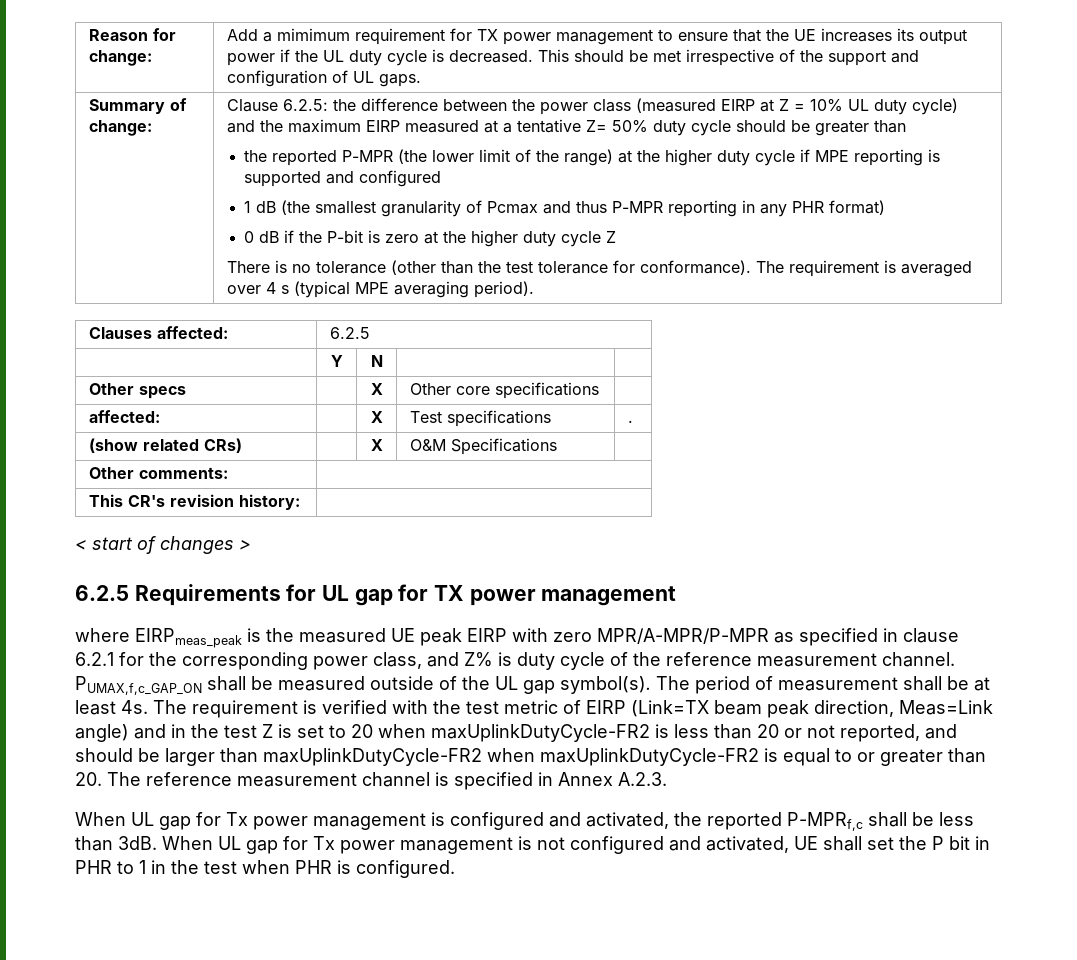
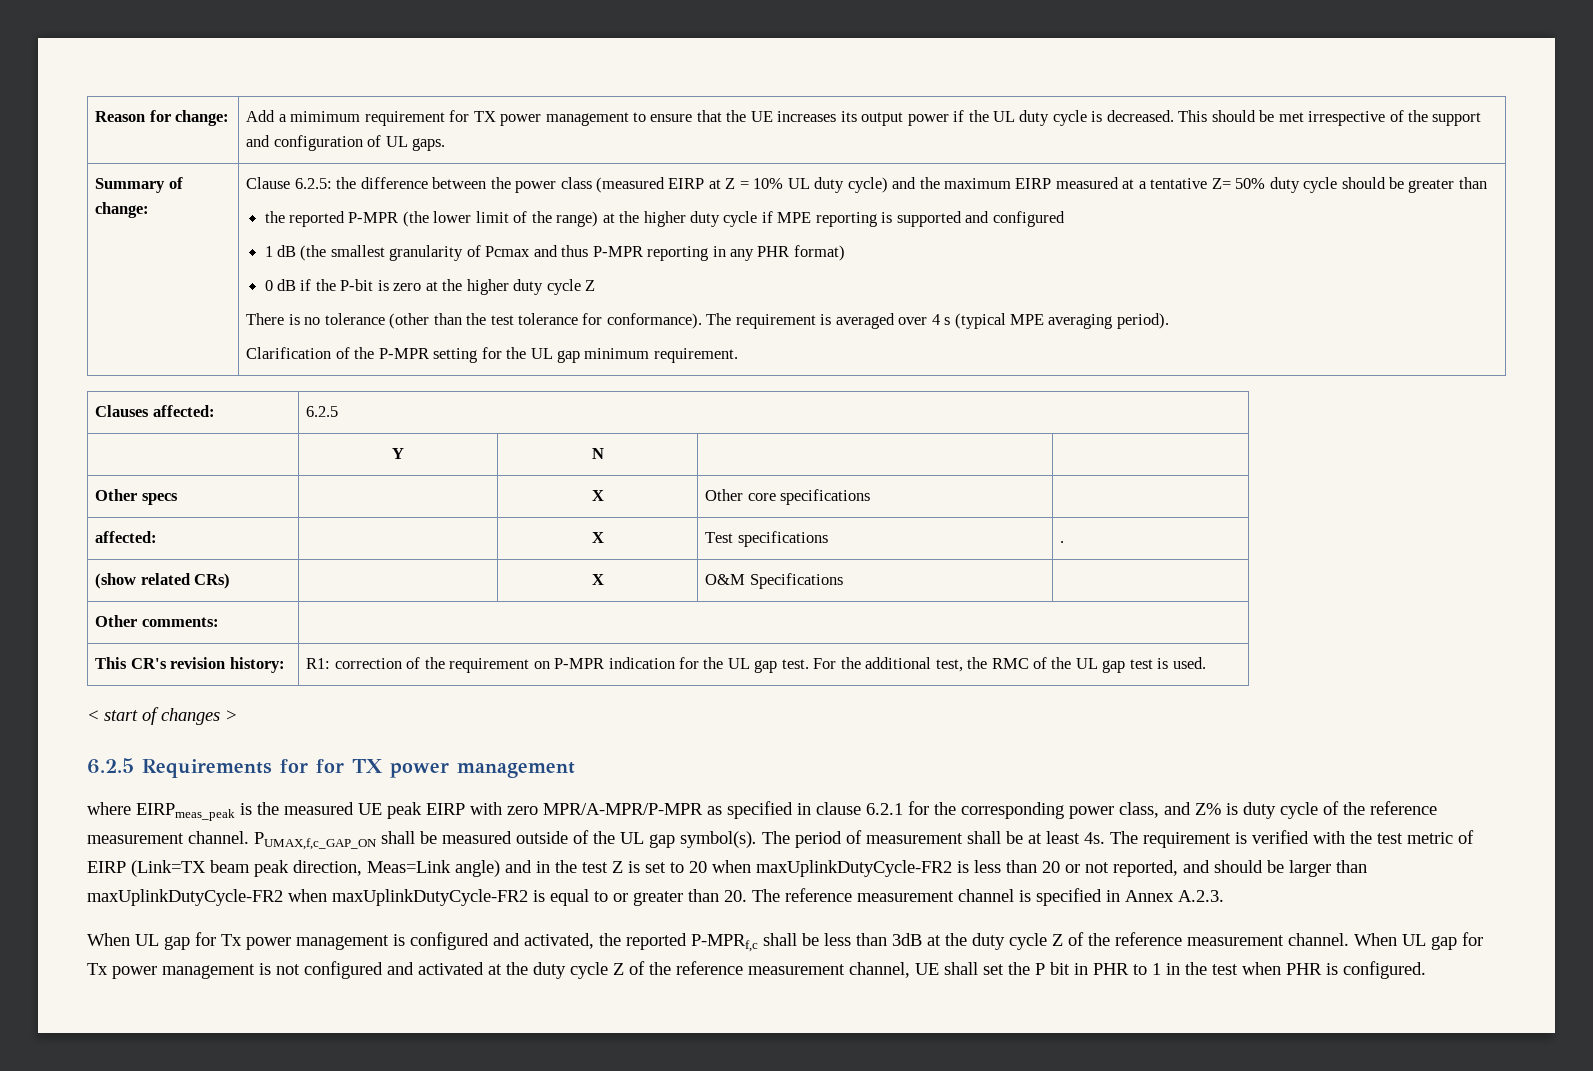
(534, 289) none -> [246,347,738,363] // Clarification of the P-MPR setting for the UL gap minimum requirement.
(300, 502) none -> [306,657,1206,673] R1: correction of the requirement on P-MPR indication for the UL gap test. For the additional test, the RMC of the UL gap test is used.
[322,585,393,606] UL gap -> (308, 766) none
[118,836,157,850] 3dB. -> [892,932,1349,950] 3dB at the duty cycle Z of the reference measurement channel.
[706,836,789,853] activated, -> [418,961,910,979] activated at the duty cycle Z of the reference measurement channel,

